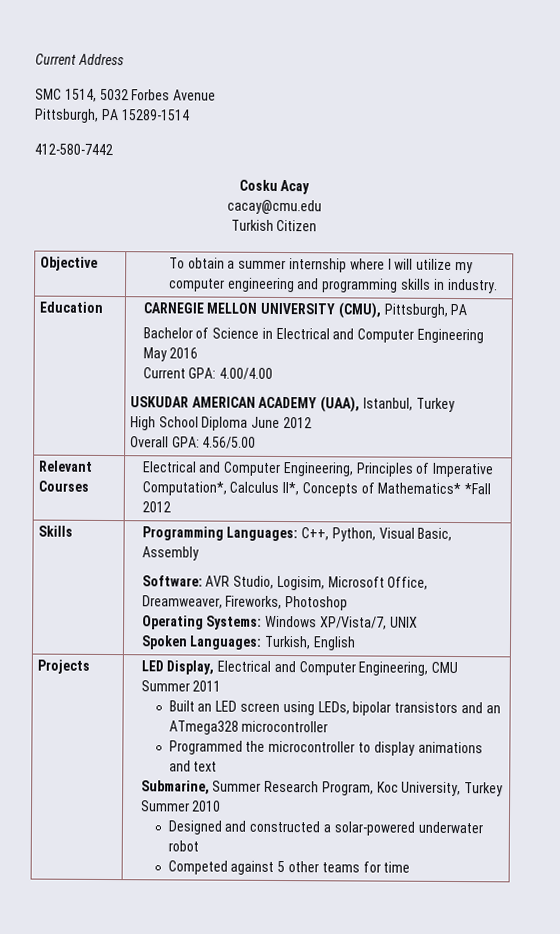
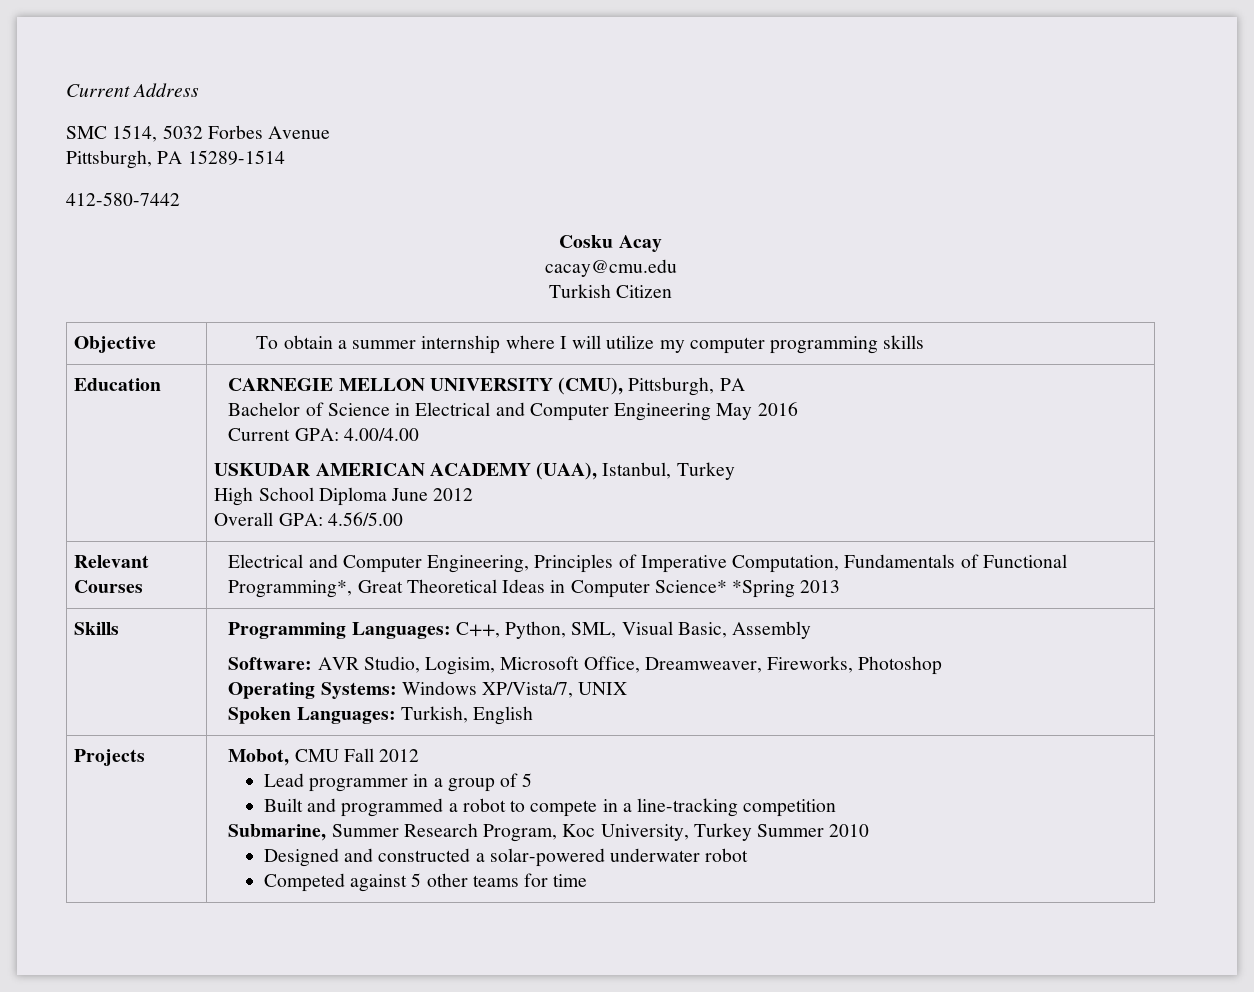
[227,277,320,293] engineering and -> (765, 345) none
[433,278,498,294] in industry. -> (925, 342) none
[141,481,492,497] [141,501,171,513] Computation*, Calculus II*, Concepts of Mathematics* *Fall 2012 -> [732,554,1068,573] [228,579,841,598] Computation, Fundamentals of Functional Programming*, Great Theoretical Ideas in Computer Science* *Spring 2013
(376, 534) none -> [571,622,617,638] SML,
[140,660,459,676] [140,680,222,692] [168,700,501,716] [168,720,329,735] [168,740,483,756] [168,760,218,772] LED Display, Electrical and Computer Engineering, CMU Summer 2011 // Built an LED screen using LEDs, bipolar transistors and an ATmega328 microcontroller // Programmed the microcontroller to display animations and text -> [228,748,420,766] [263,773,533,792] [263,798,837,817] Mobot, CMU Fall 2012 // Lead programmer in a group of 5 // Built and programmed a robot to compete in a line-tracking competition

